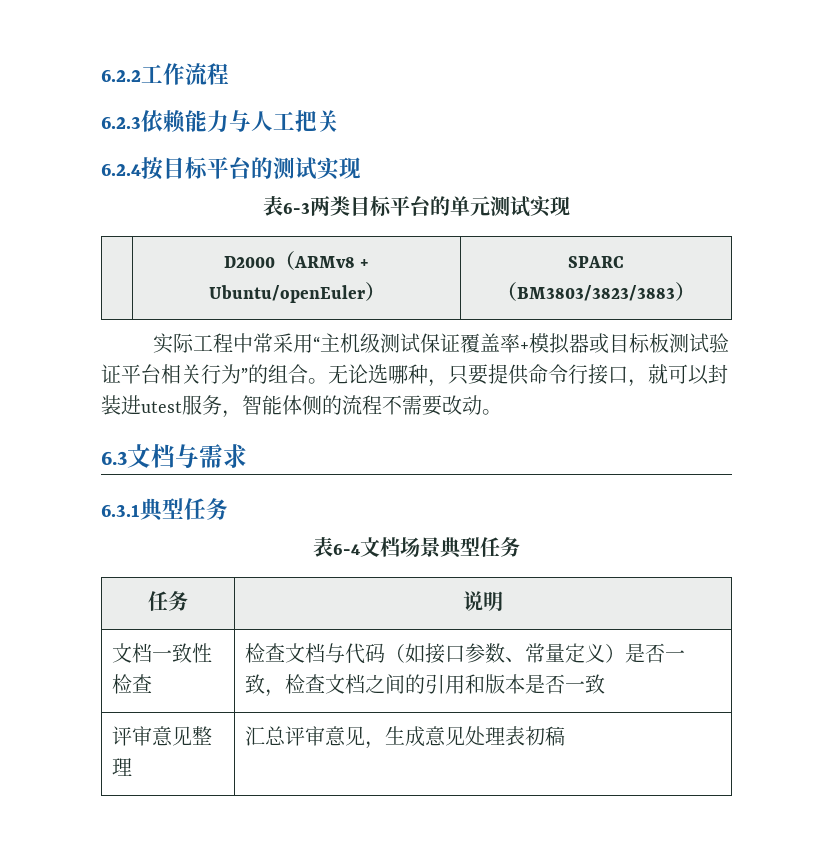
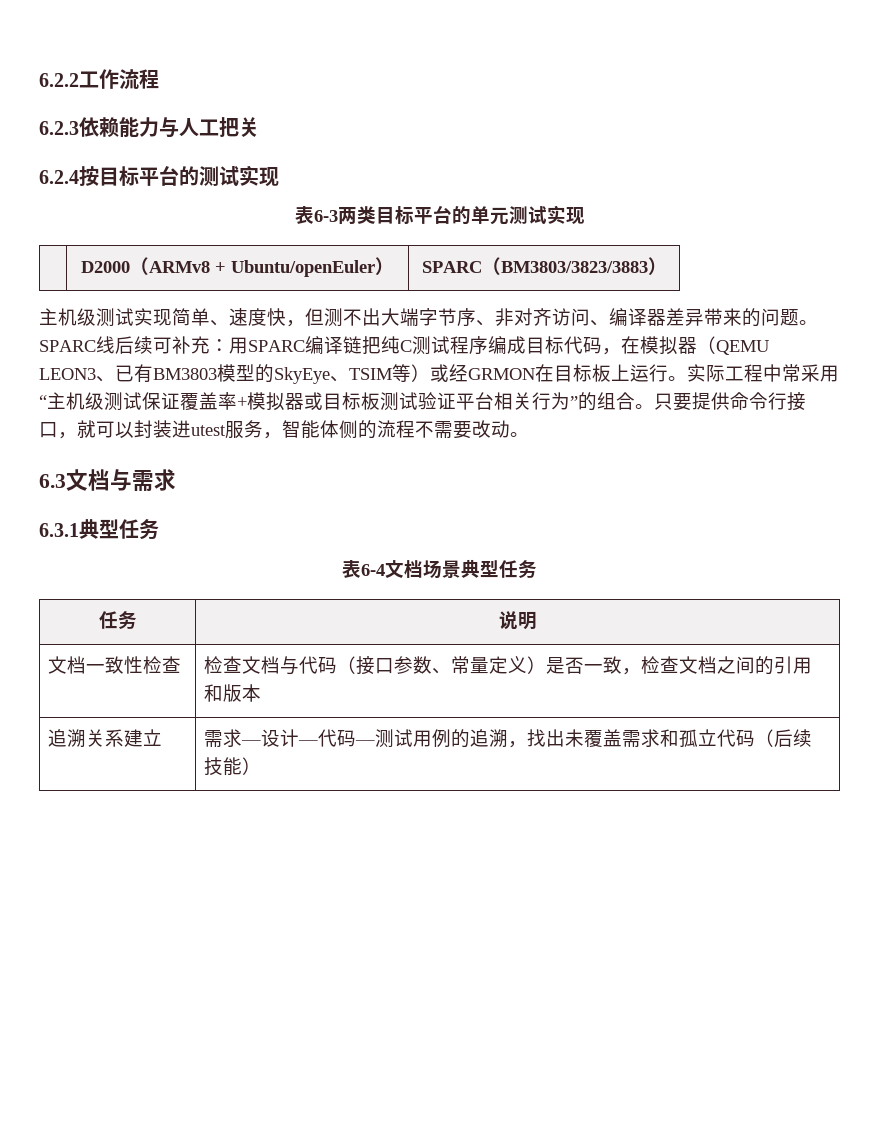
(696, 291) none -> [39,308,818,327] [39,336,769,355] [39,364,687,384] 主机级测试实现简单、速度快，但测不出大端字节序、非对齐访问、编译器差异带来的问题。SPARC线后续可补充：用SPARC编译链把纯C测试程序编成目标代码，在模拟器（QEMU LEON3、已有BM3803模型的SkyEye、TSIM等）或经GRMON在目标板上运行。
[328,364,448,387] 无论选哪种， -> (654, 406) none
[404,643,425,663] 如 -> (357, 665) none
[524,674,605,694] [111,726,212,746] [111,758,132,776] [244,726,565,749] 是否一致 // 评审意见整理 | 汇总评审意见，生成意见处理表初稿 -> [48,729,163,747] [204,729,813,748] [204,757,262,776] // 追溯关系建立 | 需求—设计—代码—测试用例的追溯，找出未覆盖需求和孤立代码（后续技能）

